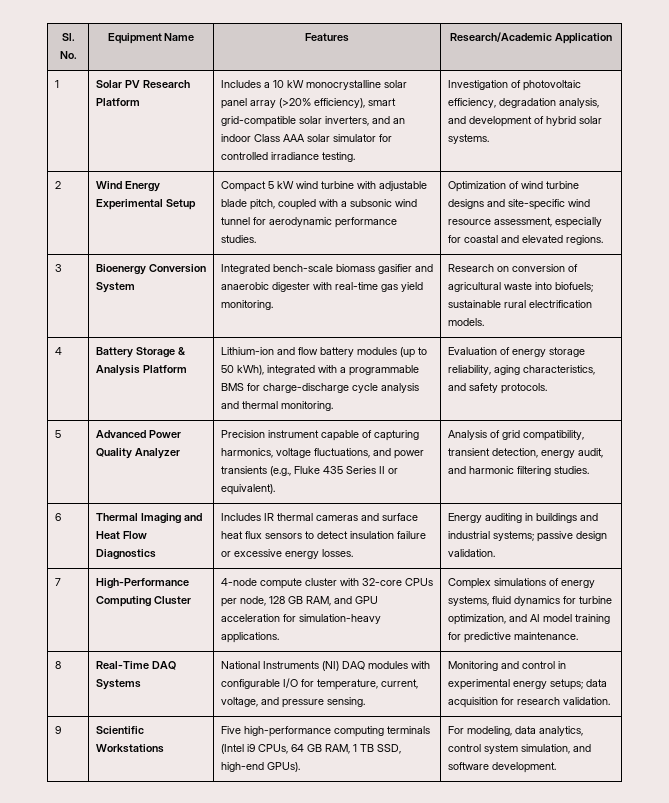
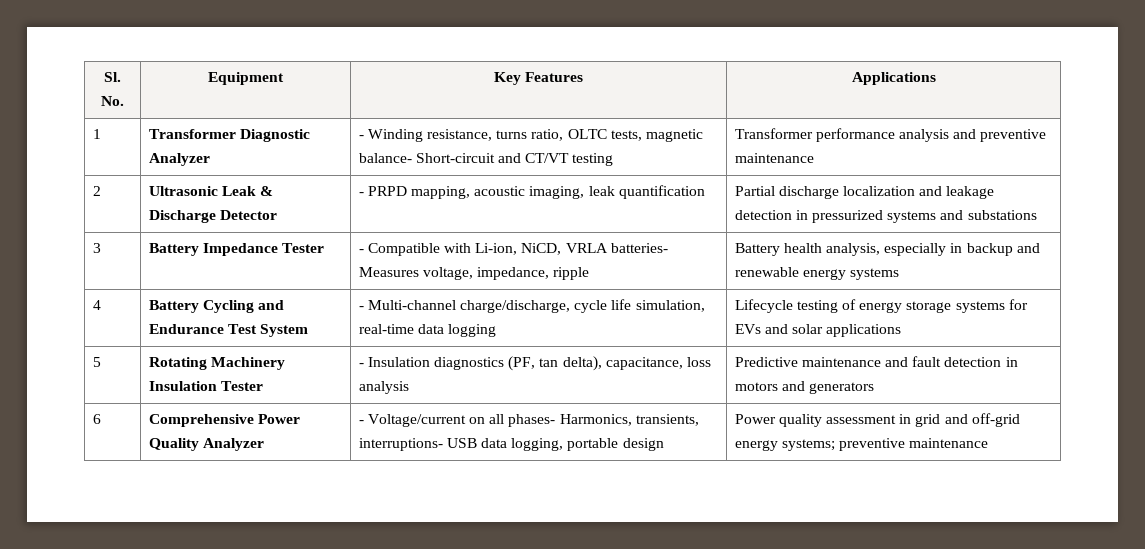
[164,33,195,41] Name | -> [493,72,521,85] | Key
[450,32,612,44] Research/Academic Application -> [851,72,936,85] Applications
[95,80,190,89] [95,98,140,106] [220,80,407,90] [220,98,396,109] [220,116,405,127] [220,134,392,142] [220,152,355,162] [447,80,581,91] [447,98,599,108] [447,116,602,127] [447,134,489,144] [54,181,61,189] [95,181,160,192] [95,199,196,210] [220,181,427,192] [220,199,417,210] [220,217,397,228] [220,235,256,243] [447,181,579,192] [447,199,590,210] [447,217,602,228] [447,235,603,245] [54,264,62,272] [95,264,206,275] [95,282,135,293] [220,264,433,274] [220,282,423,292] [220,300,273,310] [447,264,578,272] [447,282,593,292] [447,300,592,308] [447,318,484,326] [54,347,62,355] [95,347,186,358] [95,365,187,376] [220,347,427,358] [220,365,419,376] [220,383,419,393] [220,401,333,411] [447,347,585,357] [447,365,595,375] [447,383,547,394] [54,430,61,438] [95,430,181,438] [95,448,180,459] [220,430,419,441] [220,448,424,459] [220,466,398,476] [220,484,275,495] [447,430,584,441] [447,448,603,458] [447,466,589,476] [54,513,61,521] [95,513,202,524] [95,531,147,539] [95,549,156,560] [220,513,418,521] [220,531,426,539] [220,549,353,559] [447,513,598,523] [447,531,607,542] [447,549,495,557] [54,578,61,586] [95,578,189,589] [95,596,191,607] [220,578,433,589] [220,596,378,607] [220,614,381,624] [220,632,279,643] [447,578,595,589] [447,596,612,606] [447,614,610,625] [447,632,578,643] [54,661,61,669] [95,661,176,670] [95,679,141,690] [220,661,430,671] [220,678,418,690] [220,697,365,708] [447,661,566,671] [447,679,607,690] [447,697,610,708] [54,726,61,734] [95,726,144,734] [95,744,164,753] [220,726,430,737] [220,744,401,754] [220,762,300,772] [447,726,583,736] [447,744,591,754] [447,762,556,773] Solar PV Research Platform | Includes a 10 kW monocrystalline solar panel array (>20% efficiency), smart grid-compatible solar inverters, and an indoor Class AAA solar simulator for controlled irradiance testing. | Investigation of photovoltaic efficiency, degradation analysis, and development of hybrid solar systems. // 2 | Wind Energy Experimental Setup | Compact 5 kW wind turbine with adjustable blade pitch, coupled with a subsonic wind tunnel for aerodynamic performance studies. | Optimization of wind turbine designs and site-specific wind resource assessment, especially for coastal and elevated regions. // 3 | Bioenergy Conversion System | Integrated bench-scale biomass gasifier and anaerobic digester with real-time gas yield monitoring. | Research on conversion of agricultural waste into biofuels; sustainable rural electrification models. // 4 | Battery Storage & Analysis Platform | Lithium-ion and flow battery modules (up to 50 kWh), integrated with a programmable BMS for charge-discharge cycle analysis and thermal monitoring. | Evaluation of energy storage reliability, aging characteristics, and safety protocols. // 5 | Advanced Power Quality Analyzer | Precision instrument capable of capturing harmonics, voltage fluctuations, and power transients (e.g., Fluke 435 Series II or equivalent). | Analysis of grid compatibility, transient detection, energy audit, and harmonic filtering studies. // 6 | Thermal Imaging and Heat Flow Diagnostics | Includes IR thermal cameras and surface heat flux sensors to detect insulation failure or excessive energy losses. | Energy auditing in buildings and industrial systems; passive design validation. // 7 | High-Performance Computing Cluster | 4-node compute cluster with 32-core CPUs per node, 128 GB RAM, and GPU acceleration for simulation-heavy applications. | Complex simulations of energy systems, fluid dynamics for turbine optimization, and AI model training for predictive maintenance. // 8 | Real-Time DAQ Systems | National Instruments (NI) DAQ modules with configurable I/O for temperature, current, voltage, and pressure sensing. | Monitoring and control in experimental energy setups; data acquisition for research validation. // 9 | Scientific Workstations | Five high-performance computing terminals (Intel i9 CPUs, 64 GB RAM, 1 TB SSD, high-end GPUs). | For modeling, data analytics, control system simulation, and software development. -> [148,129,310,142] [148,153,210,166] [358,129,703,142] [358,153,614,166] [734,128,1047,142] [734,153,814,163] [92,186,101,196] [148,186,274,196] [148,210,277,223] [358,185,705,199] [734,186,995,199] [734,210,1037,223] [92,243,101,253] [148,243,325,256] [358,243,668,256] [358,267,590,280] [734,243,1040,256] [734,267,900,280] [92,300,101,310] [148,300,285,313] [148,324,309,337] [358,299,705,313] [358,324,497,337] [734,299,1028,313] [734,324,902,337] [92,357,101,367] [148,357,285,370] [148,381,263,391] [358,356,711,371] [358,381,409,394] [734,356,1018,367] [734,381,875,394] [92,414,101,424] [148,414,300,427] [148,438,264,451] [358,414,699,427] [358,438,664,451] [734,413,1020,427] [734,438,989,451] Transformer Diagnostic Analyzer | - Winding resistance, turns ratio, OLTC tests, magnetic balance- Short-circuit and CT/VT testing | Transformer performance analysis and preventive maintenance // 2 | Ultrasonic Leak & Discharge Detector | - PRPD mapping, acoustic imaging, leak quantification | Partial discharge localization and leakage detection in pressurized systems and substations // 3 | Battery Impedance Tester | - Compatible with Li-ion, NiCD, VRLA batteries- Measures voltage, impedance, ripple | Battery health analysis, especially in backup and renewable energy systems // 4 | Battery Cycling and Endurance Test System | - Multi-channel charge/discharge, cycle life simulation, real-time data logging | Lifecycle testing of energy storage systems for EVs and solar applications // 5 | Rotating Machinery Insulation Tester | - Insulation diagnostics (PF, tan delta), capacitance, loss analysis | Predictive maintenance and fault detection in motors and generators // 6 | Comprehensive Power Quality Analyzer | - Voltage/current on all phases- Harmonics, transients, interruptions- USB data logging, portable design | Power quality assessment in grid and off-grid energy systems; preventive maintenance

